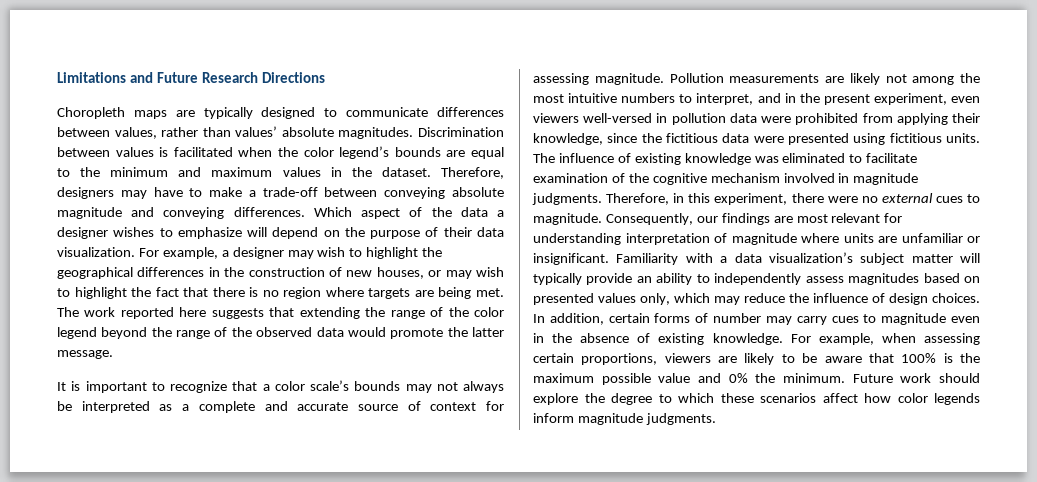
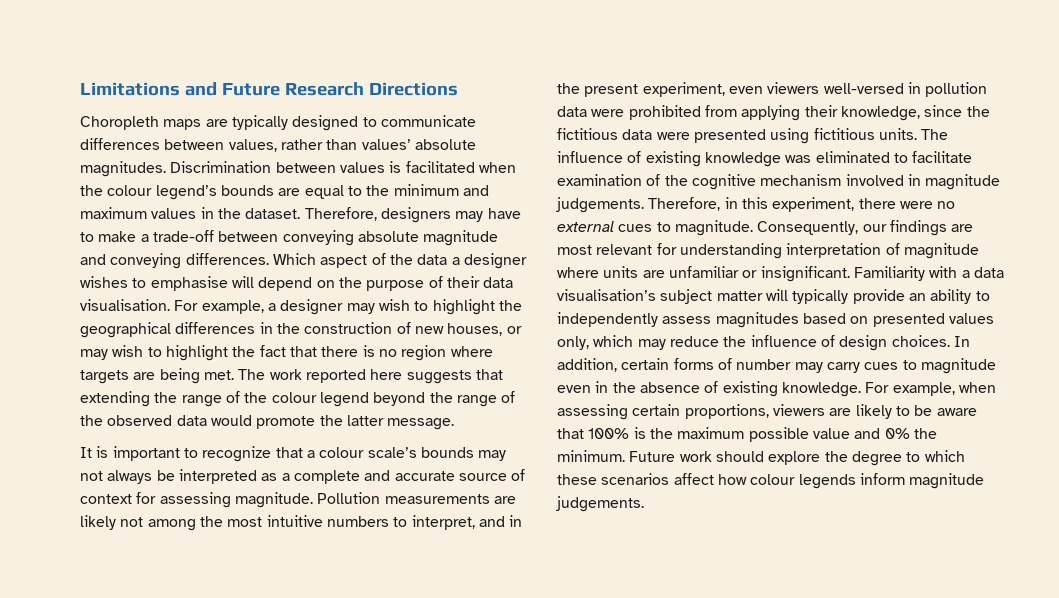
[303,147,334,157] color -> [107,185,153,196] colour
[177,227,242,239] emphasize -> [150,276,228,291] emphasise
[57,247,135,257] visualization. -> [80,299,170,311] visualisation.
[473,307,504,317] color -> [271,392,317,403] colour
[274,381,305,391] color -> [319,447,365,458] colour
[532,193,602,205] judgments. -> [556,197,644,213] judgements.
[768,252,853,263] visualization’s -> [557,289,656,301] visualisation’s
[897,393,928,403] color -> [750,474,796,485] colour
[645,413,716,425] judgments. -> [556,496,644,512] judgements.

